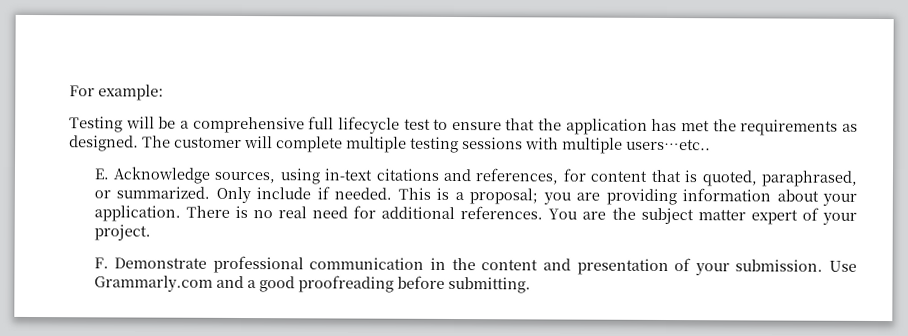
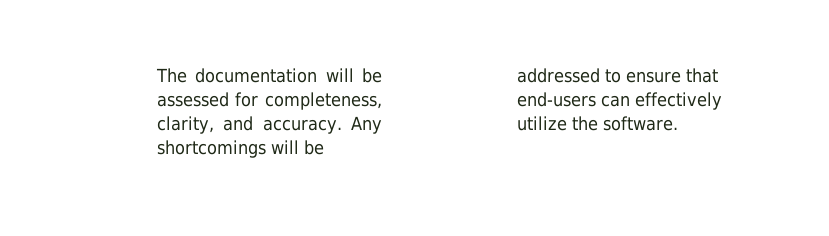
[69,84,164,101] [69,116,858,136] [69,135,711,154] [93,166,857,187] [93,186,858,206] [93,205,857,225] [93,224,151,241] [93,255,858,276] [93,275,531,294] For example: // Testing will be a comprehensive full lifecycle test to ensure that the application has met the requirements as designed. The customer will complete multiple testing sessions with multiple users…etc.. // E. Acknowledge sources, using in-text citations and references, for content that is quoted, paraphrased, or summarized. Only include if needed. This is a proposal; you are providing information about your application. There is no real need for additional references. You are the subject matter expert of your project. // F. Demonstrate professional communication in the content and presentation of your submission. Use Grammarly.com and a good proofreading before submitting. -> [155,68,382,83] [156,92,382,110] [156,116,382,134] [156,140,324,158] [516,68,718,83] [516,92,722,110] [516,116,678,131] The documentation will be assessed for completeness, clarity, and accuracy. Any shortcomings will be addressed to ensure that end-users can effectively utilize the software.

